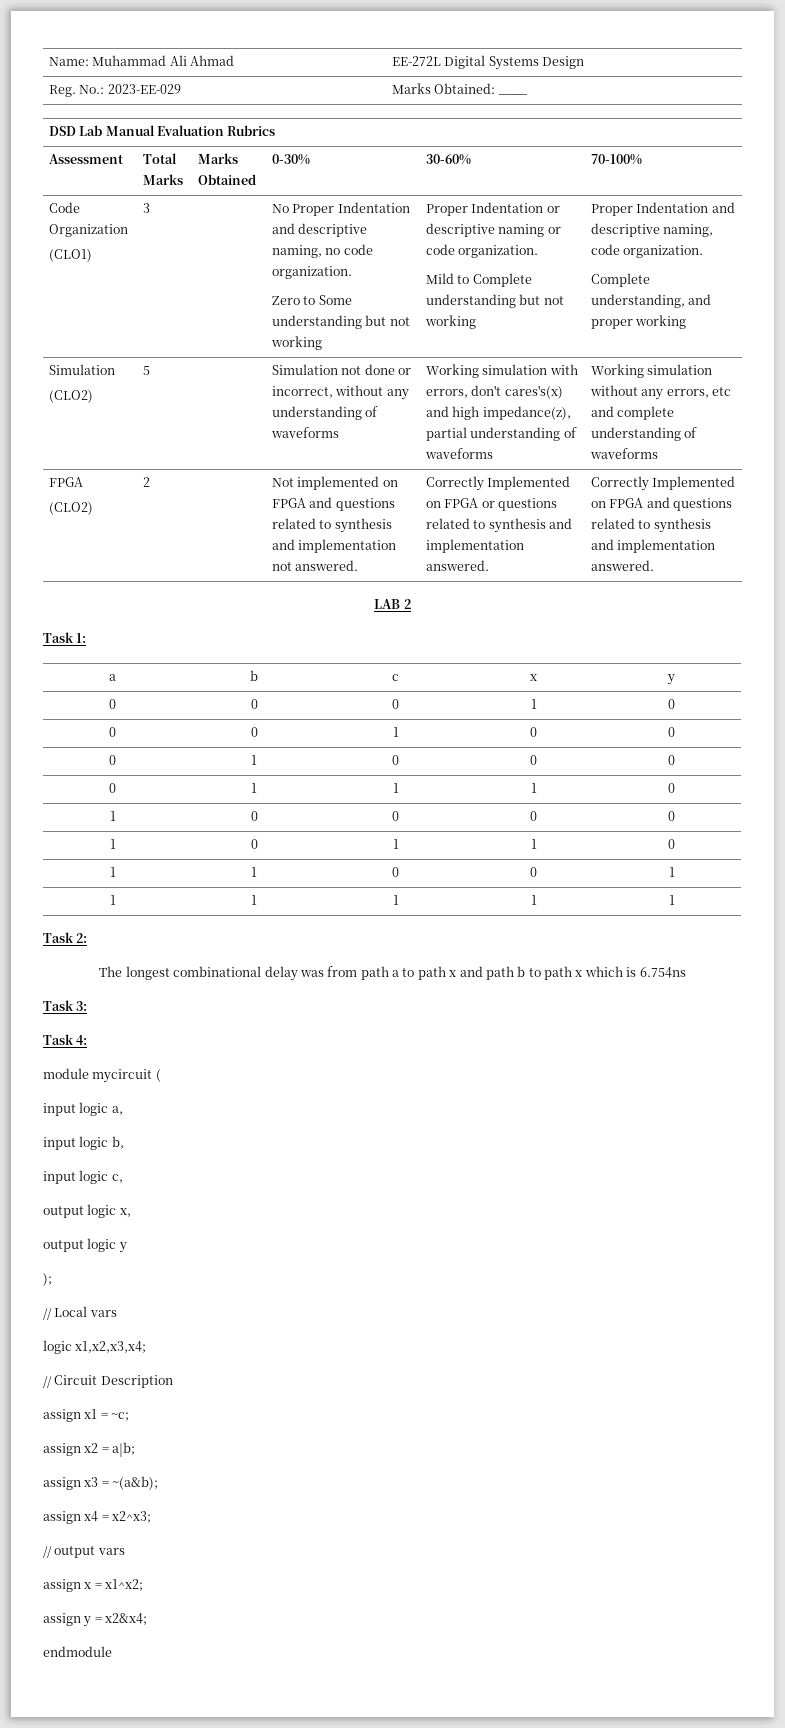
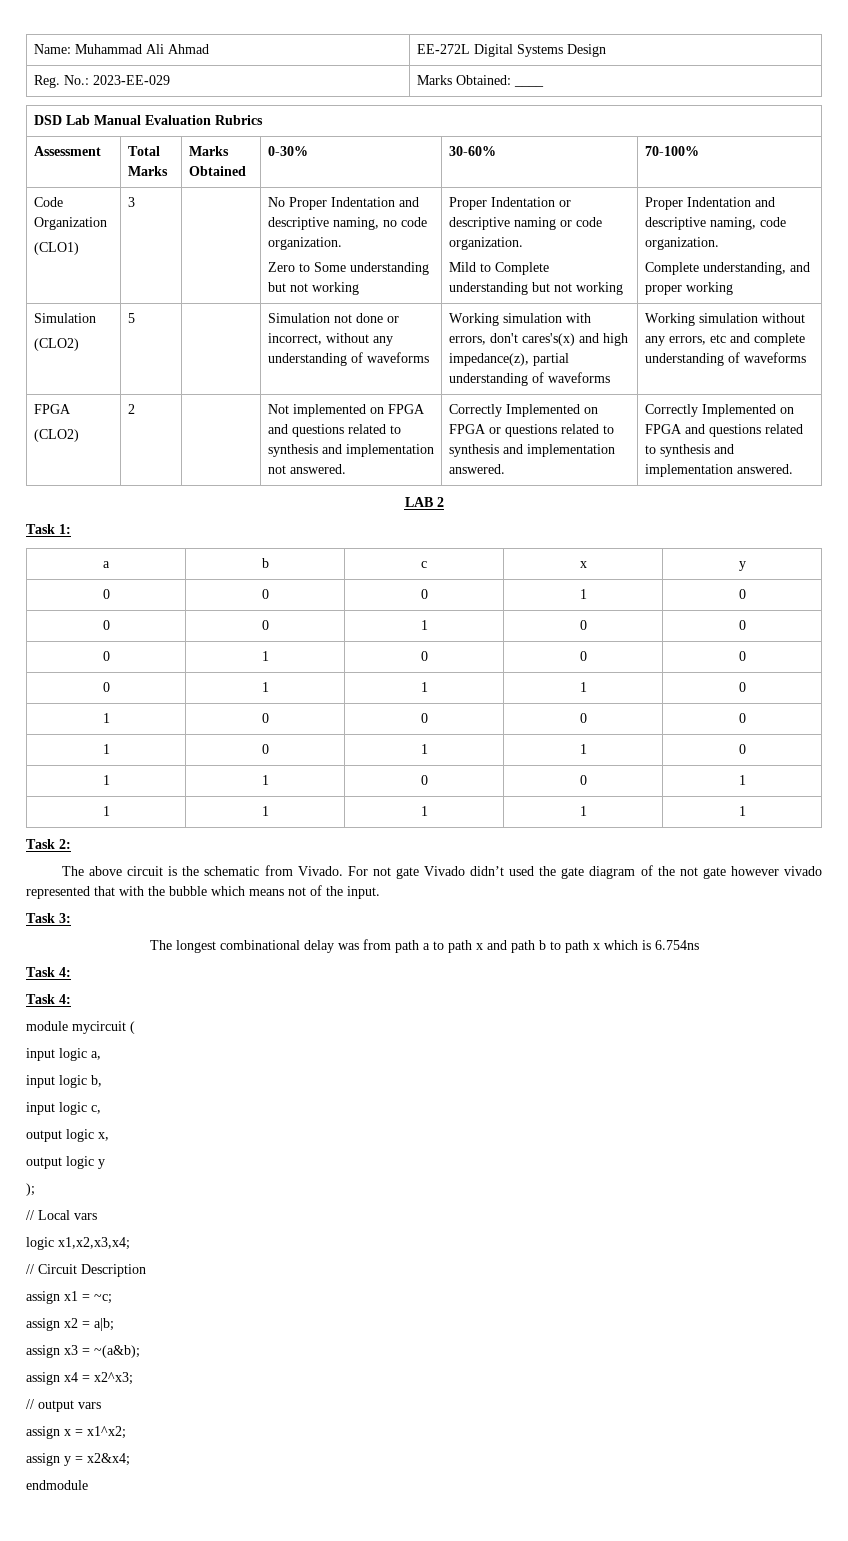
(88, 938) none -> [62,865,822,879] [26,885,380,899] [26,913,71,923] // The above circuit is the schematic from Vivado. For not gate Vivado didn’t used the gate diagram of the not gate however vivado represented that with the bubble which means not of the input. // Task 3:
[76,1001,88,1011] 3: -> [59,967,71,977] 4:

